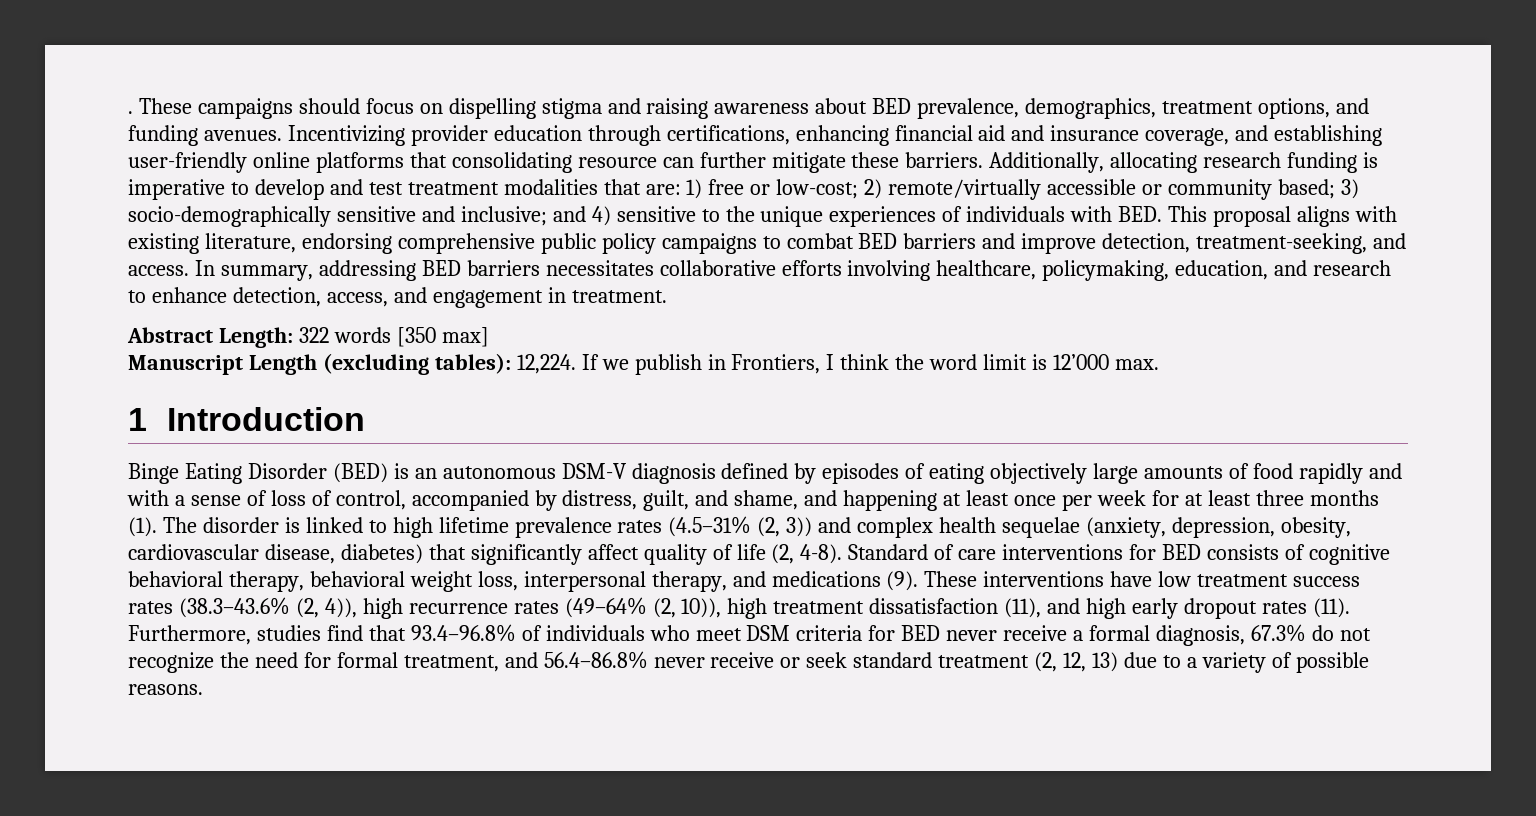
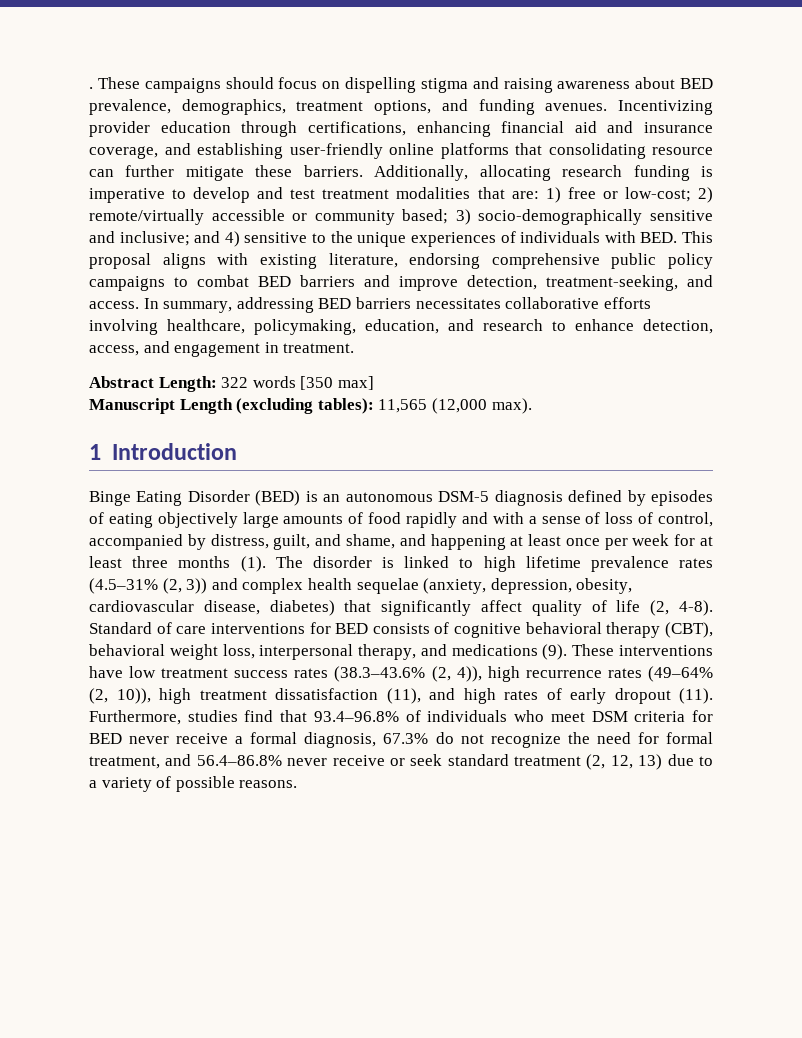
[516,354,1159,375] 12,224. If we publish in Frontiers, I think the word limit is 12’000 max. -> [378,398,532,414] 11,565 (12,000 max).
[561,463,627,479] DSM-V -> [438,491,490,502] DSM-5
[228,571,304,592] therapy, -> [606,622,713,638] therapy (CBT),
(1127, 608) none -> [504,688,562,700] rates of
[1261,601,1307,614] rates -> (671, 696) none

